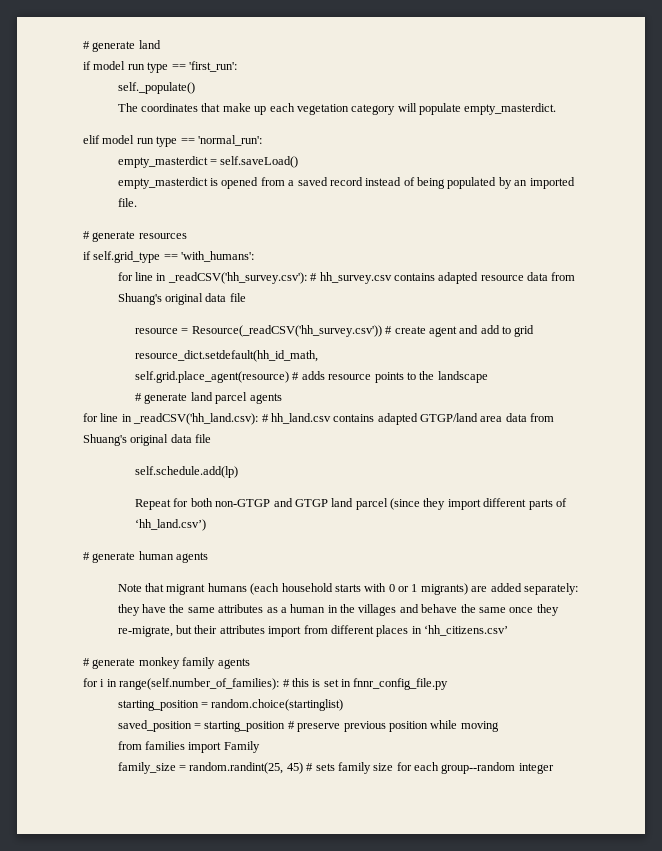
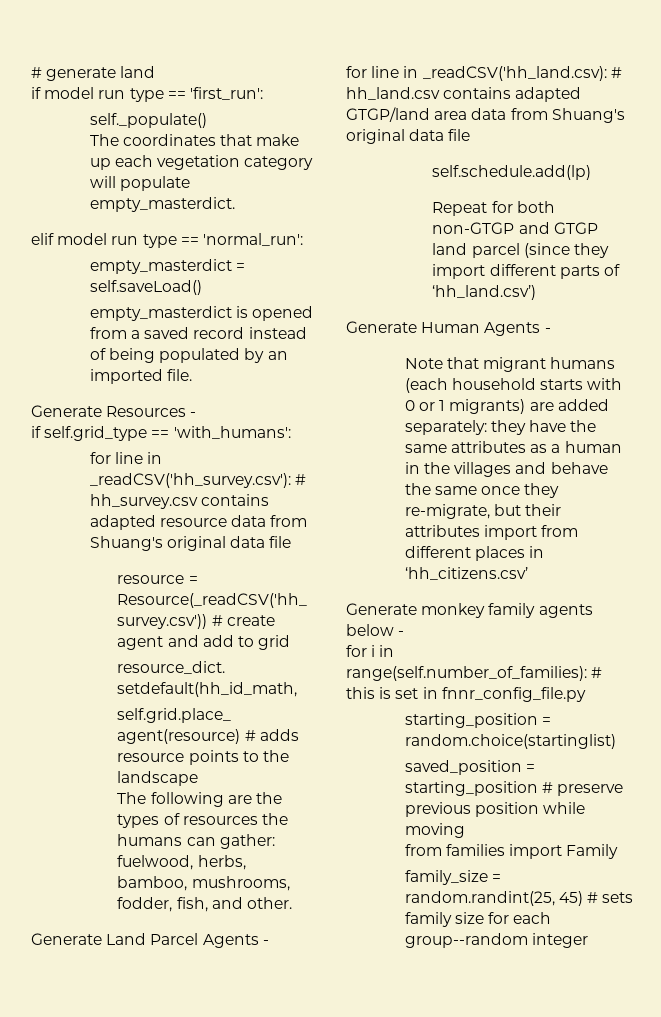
[83,231,187,242] # generate resources -> [31,405,197,417] Generate Resources -
[135,392,282,404] # generate land parcel agents -> [117,792,282,807] [117,813,288,828] [117,834,275,849] [117,855,246,870] [117,876,290,891] [117,897,292,912] [31,933,269,948] The following are the types of resources the humans can gather: fuelwood, herbs, bamboo, mushrooms, fodder, fish, and other. // Generate Land Parcel Agents -
[83,551,209,563] # generate human agents -> [346,321,551,336] Generate Human Agents -
[83,658,136,669] # generate -> [346,603,417,615] Generate
(250, 663) none -> [346,624,405,636] below -

